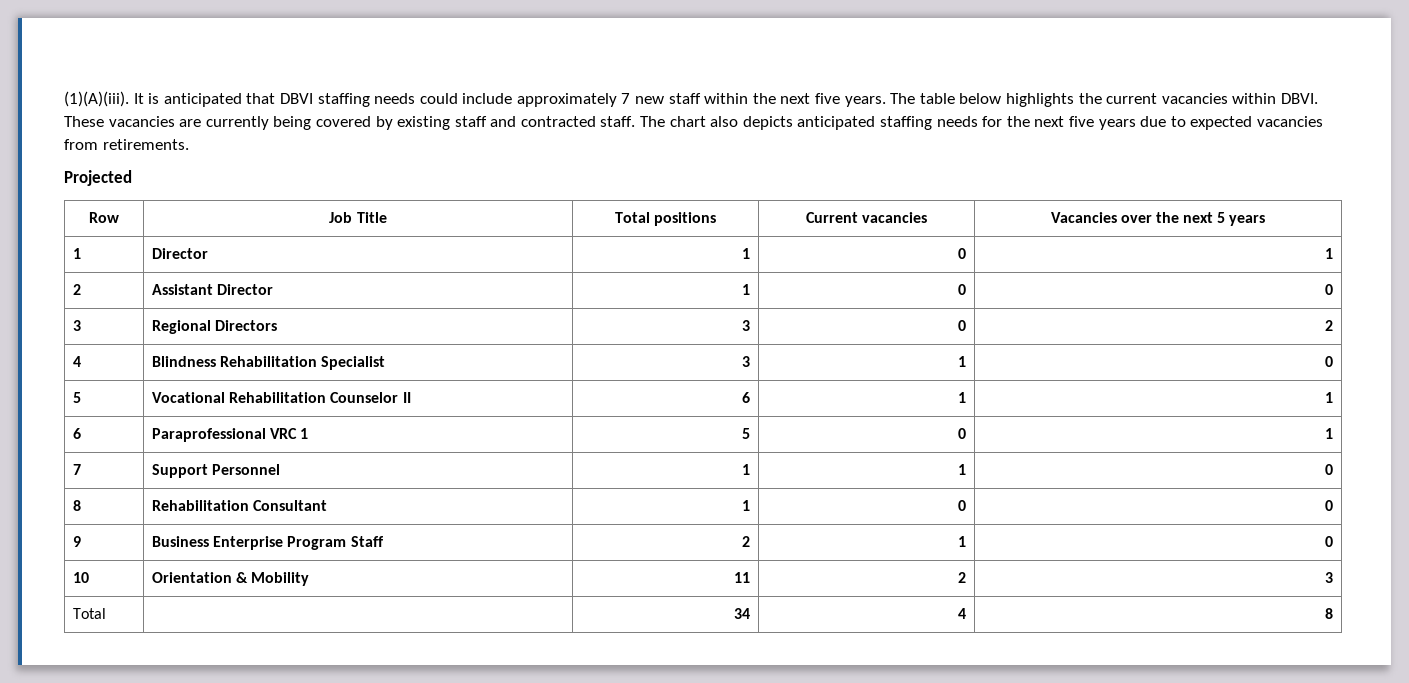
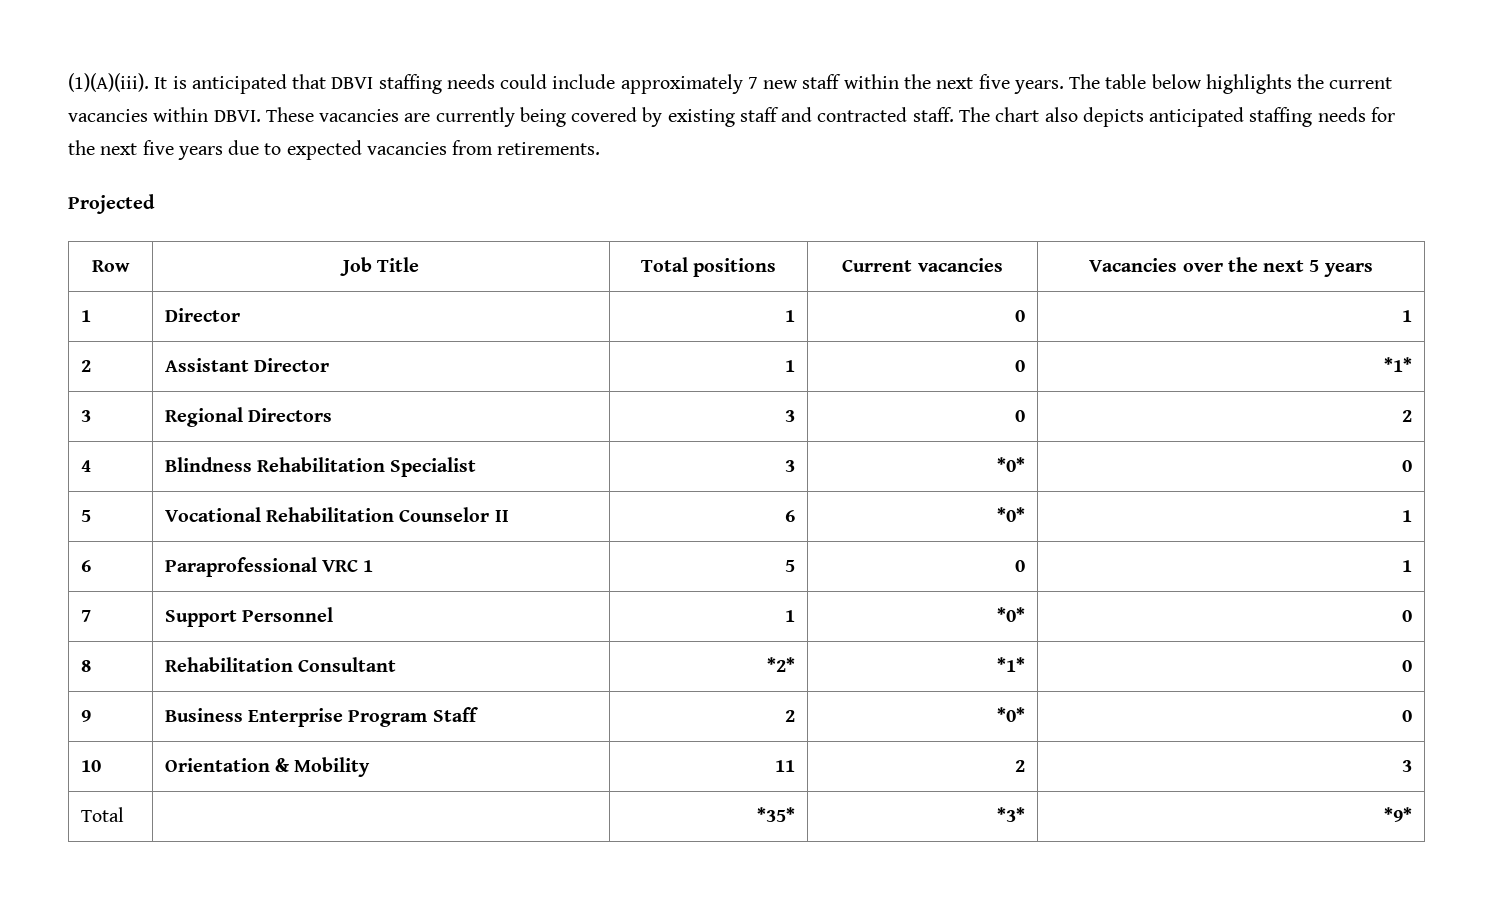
[1324,284,1333,295] 0 -> [1384,357,1413,372] *1*
[957,356,966,367] 1 -> [997,457,1026,472] *0*
[957,392,966,403] 1 -> [997,507,1026,522] *0*
[957,464,966,475] 1 -> [997,607,1026,622] *0*
[741,500,750,511] [957,500,966,511] 1 | 0 -> [767,657,796,672] [997,657,1026,672] *2* | *1*
[957,536,966,547] 1 -> [997,707,1026,722] *0*
[733,608,750,619] [957,608,966,619] [1324,608,1333,619] 34 | 4 | 8 -> [757,807,796,822] [997,807,1026,822] [1384,807,1413,822] *35* | *3* | *9*

